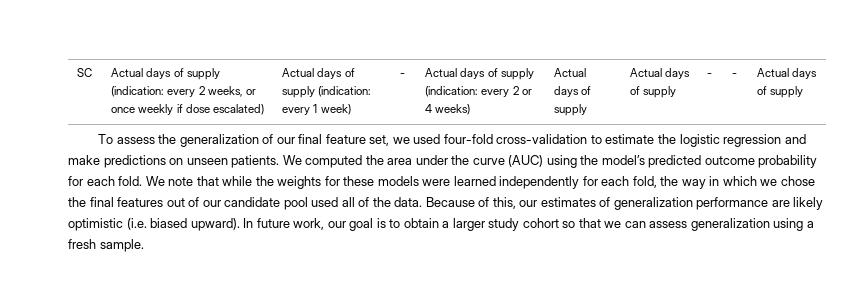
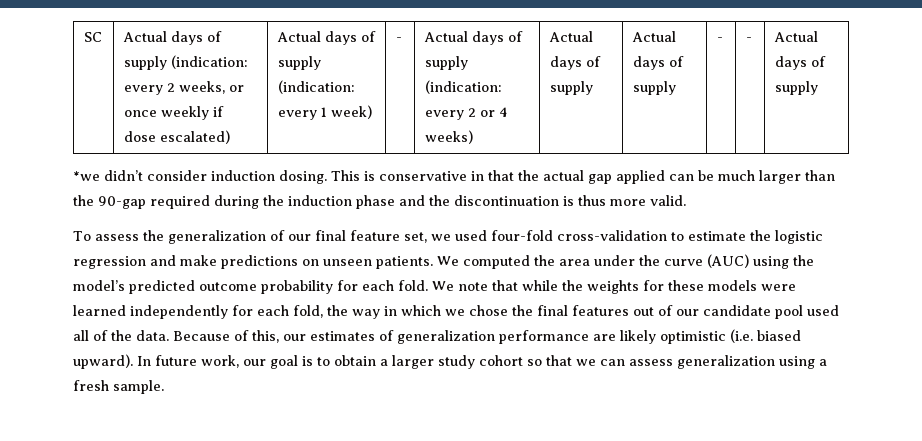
(804, 92) none -> [73,170,835,184] [73,195,686,209] // *we didn’t consider induction dosing. This is conservative in that the actual gap applied can be much larger than the 90-gap required during the induction phase and the discontinuation is thus more valid.

